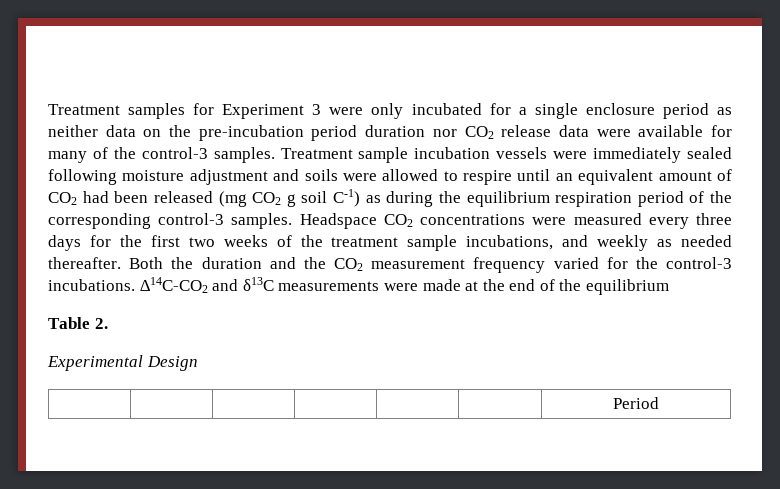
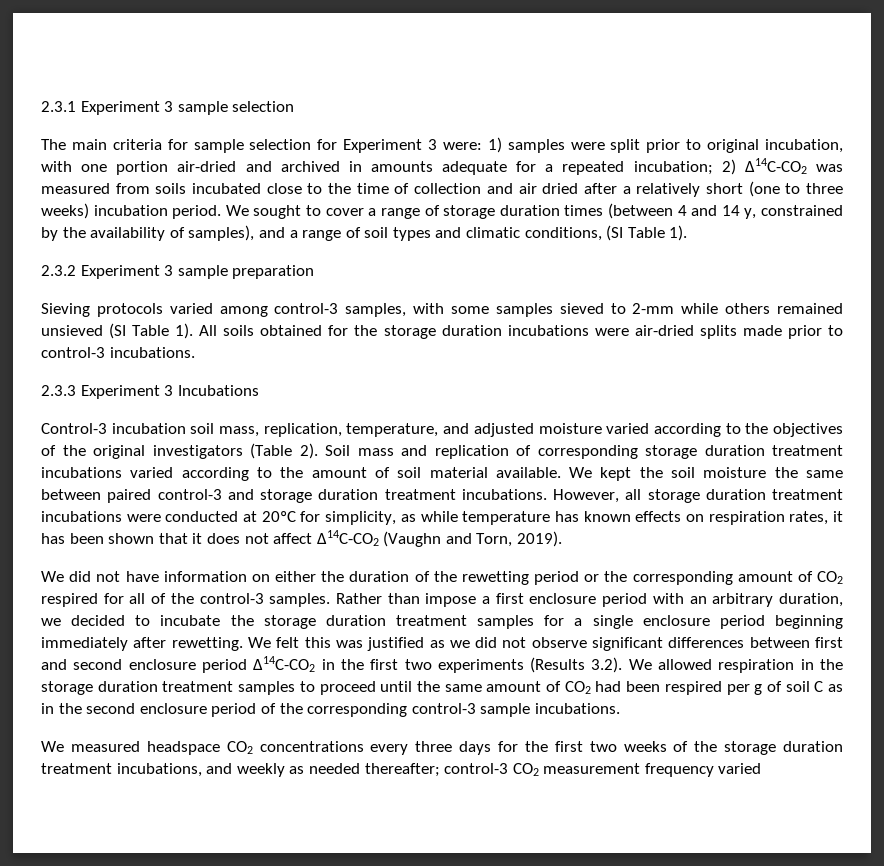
[48,103,482,119] Treatment samples for Experiment 3 were only incubated -> [41,101,295,115] [41,137,843,153] [41,158,843,175] [41,181,844,197] [41,203,843,219] [41,225,688,241] [41,265,315,279] [41,303,844,317] [41,323,843,339] [41,347,195,358] [41,385,259,399] [41,423,844,437] [41,443,843,459] [41,467,843,481] [41,489,843,503] [41,511,843,525] [41,530,563,547] [41,571,843,585] [41,593,843,607] [41,615,535,629] 2.3.1 Experiment 3 sample selection // The main criteria for sample selection for Experiment 3 were: 1) samples were split prior to original incubation, with one portion air-dried and archived in amounts adequate for a repeated incubation; 2) ∆14C-CO2 was measured from soils incubated close to the time of collection and air dried after a relatively short (one to three weeks) incubation period. We sought to cover a range of storage duration times (between 4 and 14 y, constrained by the availability of samples), and a range of soil types and climatic conditions, (SI Table 1). // 2.3.2 Experiment 3 sample preparation // Sieving protocols varied among control-3 samples, with some samples sieved to 2-mm while others remained unsieved (SI Table 1). All soils obtained for the storage duration incubations were air-dried splits made prior to control-3 incubations. // 2.3.3 Experiment 3 Incubations // Control-3 incubation soil mass, replication, temperature, and adjusted moisture varied according to the objectives of the original investigators (Table 2). Soil mass and replication of corresponding storage duration treatment incubations varied according to the amount of soil material available. We kept the soil moisture the same between paired control-3 and storage duration treatment incubations. However, all storage duration treatment incubations were conducted at 20ºC for simplicity, as while temperature has known effects on respiration rates, it has been shown that it does not affect ∆14C-CO2 (Vaughn and Torn, 2019). // We did not have information on either the duration of the rewetting period or the corresponding amount of CO2 respired for all of the control-3 samples. Rather than impose a first enclosure period with an arbitrary duration, we decided to incubate the storage duration treatment samples
[717,107,733,115] [48,125,732,141] [48,147,732,163] [48,169,654,185] as neither data on the pre-incubation period duration nor CO2 release data were available for many of the control-3 samples. Treatment sample incubation vessels were immediately sealed following moisture adjustment and soils were allowed to respire until an equivalent -> [774,615,843,629] [41,637,843,651] [41,656,843,673] [41,681,482,695] beginning immediately after rewetting. We felt this was justified as we did not observe significant differences between first and second enclosure period ∆14C-CO2 in the first two experiments (Results 3.2). We allowed respiration in the storage duration treatment samples to proceed until the same
[153,189,633,207] released (mg CO2 g soil C-1) as during the equilibrium respiration -> [664,681,844,695] [41,703,207,714] respired per g of soil C as in the second enclosure
[231,213,642,229] samples. Headspace CO2 concentrations were measured -> [480,703,620,717] [41,741,364,755] sample incubations. // We measured headspace CO2 concentrations
[331,235,458,251] treatment sample -> [724,741,843,755] [41,763,112,774] storage duration treatment
[48,257,732,273] [48,277,670,295] [48,317,108,329] [47,355,198,371] [613,397,659,409] thereafter. Both the duration and the CO2 measurement frequency varied for the control-3 incubations. ∆14C-CO2 and δ13C measurements were made at the end of the equilibrium // Table 2. // Experimental Design // | | | | | | Period -> [364,763,762,777] thereafter; control-3 CO2 measurement frequency varied

